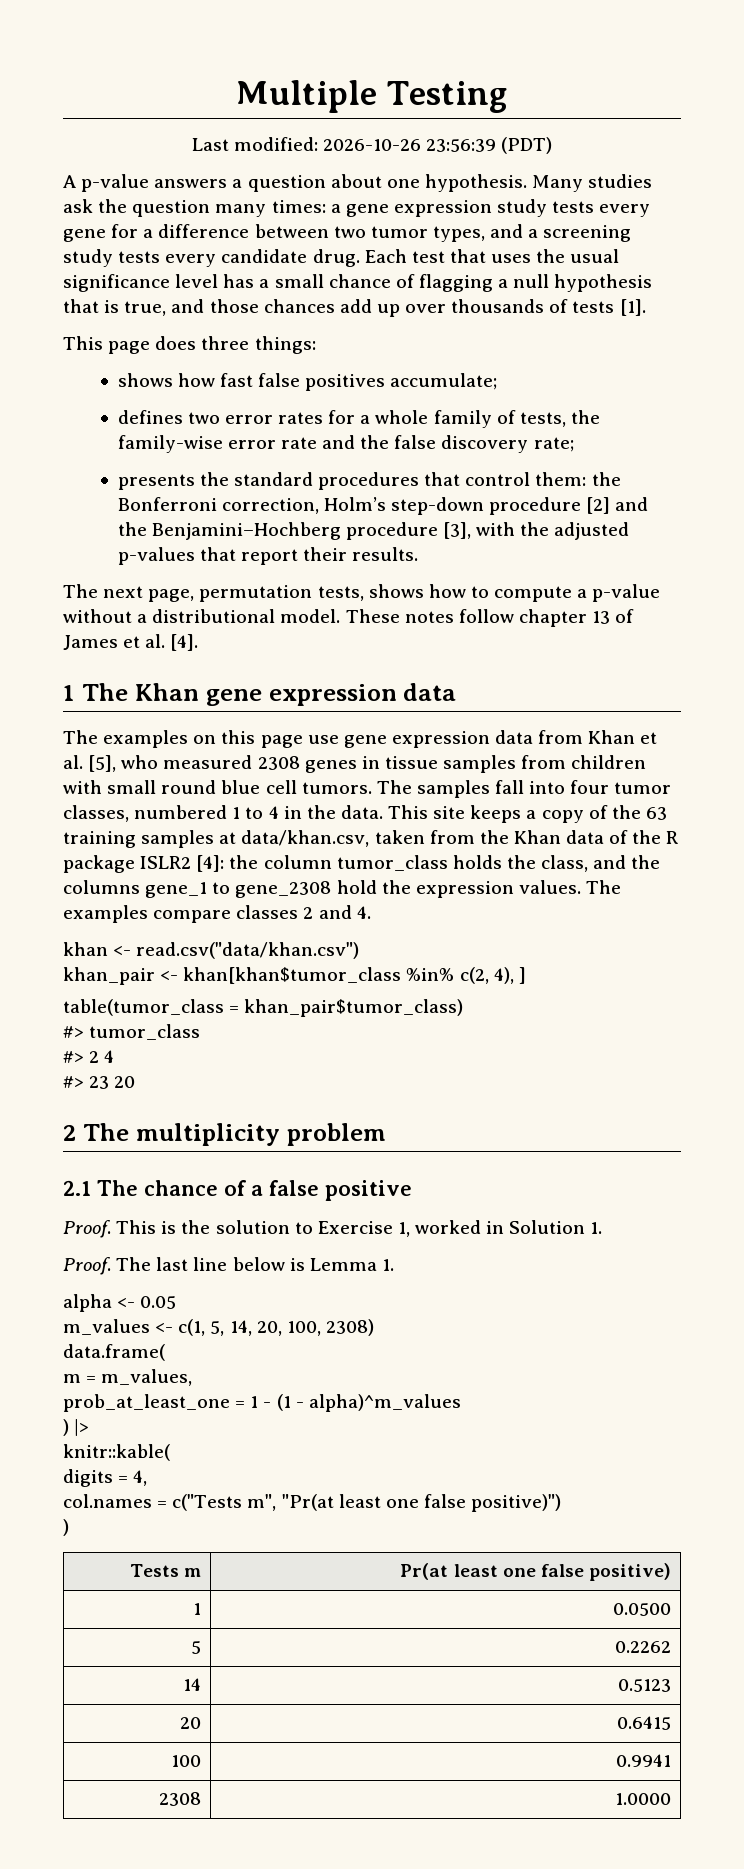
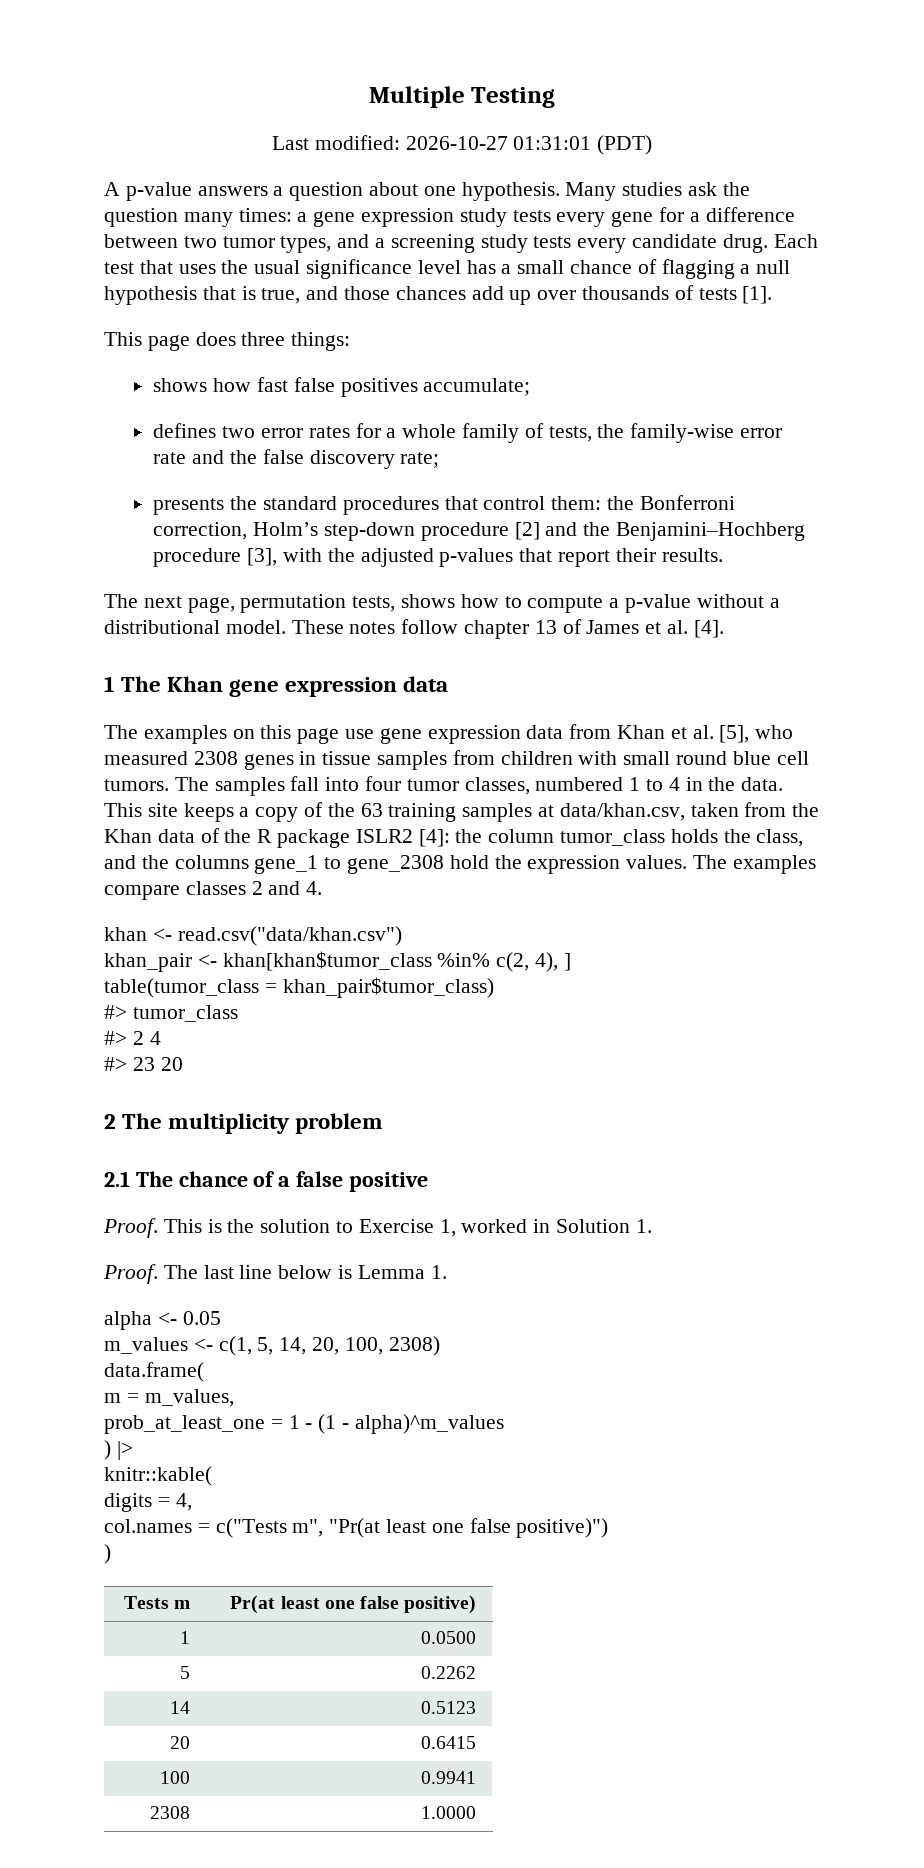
[323,139,497,152] 2026-10-26 23:56:39 -> [405,136,592,150] 2026-10-27 01:31:01

